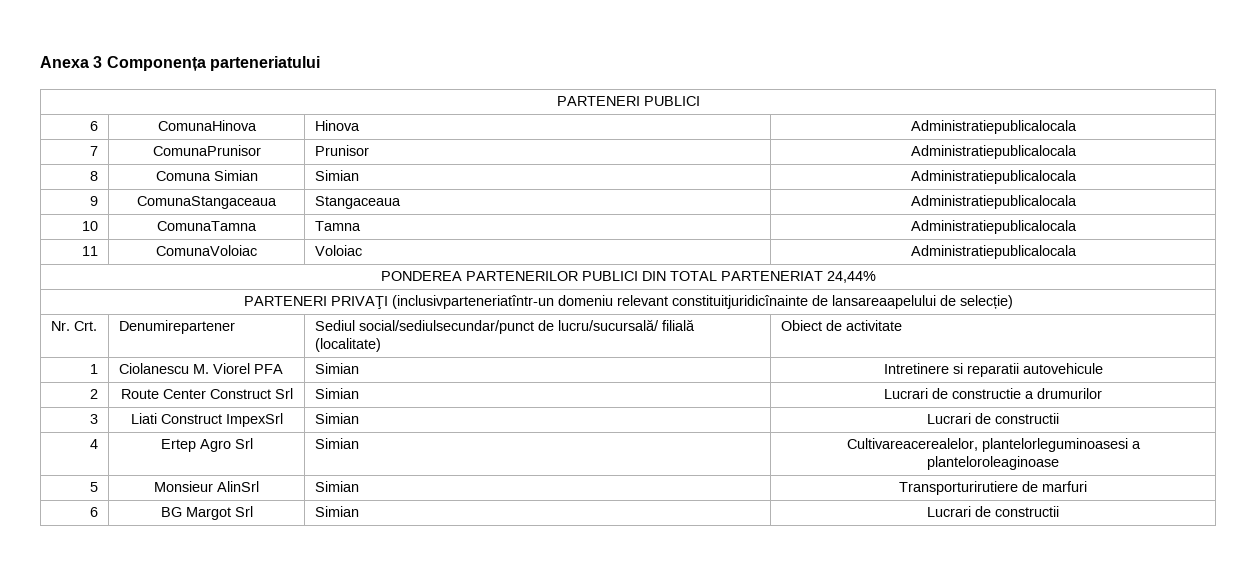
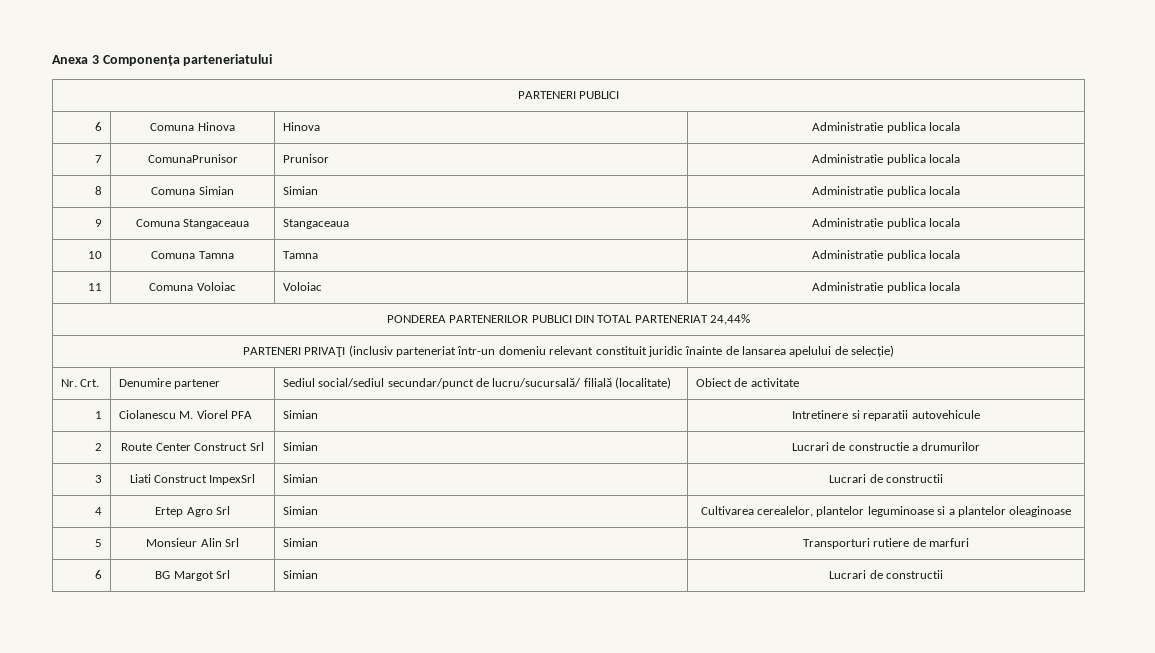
[157,120,257,131] [314,120,360,131] [910,120,1077,134] ComunaHinova | Hinova | Administratiepublicalocala -> [150,122,235,131] [282,122,320,131] [812,122,960,133] Comuna Hinova | Hinova | Administratie publica locala
[910,145,1077,159] Administratiepublicalocala -> [812,154,960,165] Administratie publica locala
[910,170,1077,184] Administratiepublicalocala -> [812,186,960,197] Administratie publica locala
[137,196,277,209] [314,196,401,209] [910,195,1077,209] ComunaStangaceaua | Stangaceaua | Administratiepublicalocala -> [135,219,250,229] [282,219,349,229] [812,218,960,229] Comuna Stangaceaua | Stangaceaua | Administratie publica locala
[157,221,257,231] [314,221,361,231] [910,220,1077,234] ComunaTamna | Tamna | Administratiepublicalocala -> [151,251,234,259] [282,251,318,259] [812,250,960,261] Comuna Tamna | Tamna | Administratie publica locala
[156,245,257,256] [314,245,362,256] [910,245,1077,259] ComunaVoloiac | Voloiac | Administratiepublicalocala -> [149,282,236,291] [282,282,322,291] [812,282,960,293] Comuna Voloiac | Voloiac | Administratie publica locala
[391,295,936,309] (inclusivparteneriatîntr-un domeniu relevant constituitjuridicînainte de lansareaapelului -> [348,345,832,357] (inclusiv parteneriat într-un domeniu relevant constituit juridic înainte de lansarea apelului
[118,320,235,334] Denumirepartener -> [118,378,221,389] Denumire partener
[358,320,534,334] social/sediulsecundar/punct -> [318,378,474,389] social/sediul secundar/punct
[846,438,1141,452] [927,456,1059,470] Cultivareacerealelor, plantelorleguminoasesi a planteloroleaginoase -> [700,506,1072,517] Cultivarea cerealelor, plantelor leguminoase si a plantelor oleaginoase
[217,481,259,492] [314,481,359,492] [899,481,1018,495] AlinSrl | Simian | Transporturirutiere -> [200,538,239,547] [282,538,318,547] [802,538,910,549] Alin Srl | Simian | Transporturi rutiere

